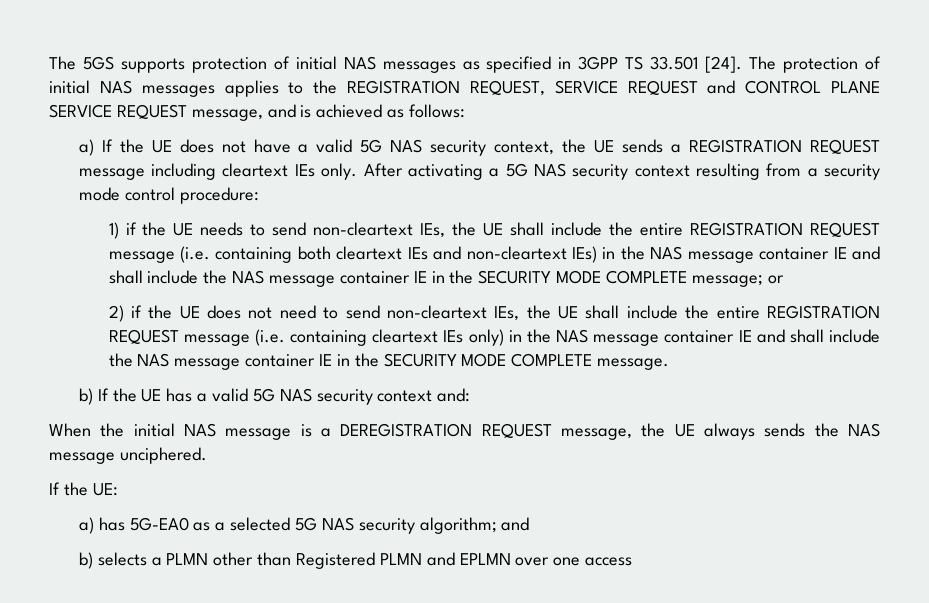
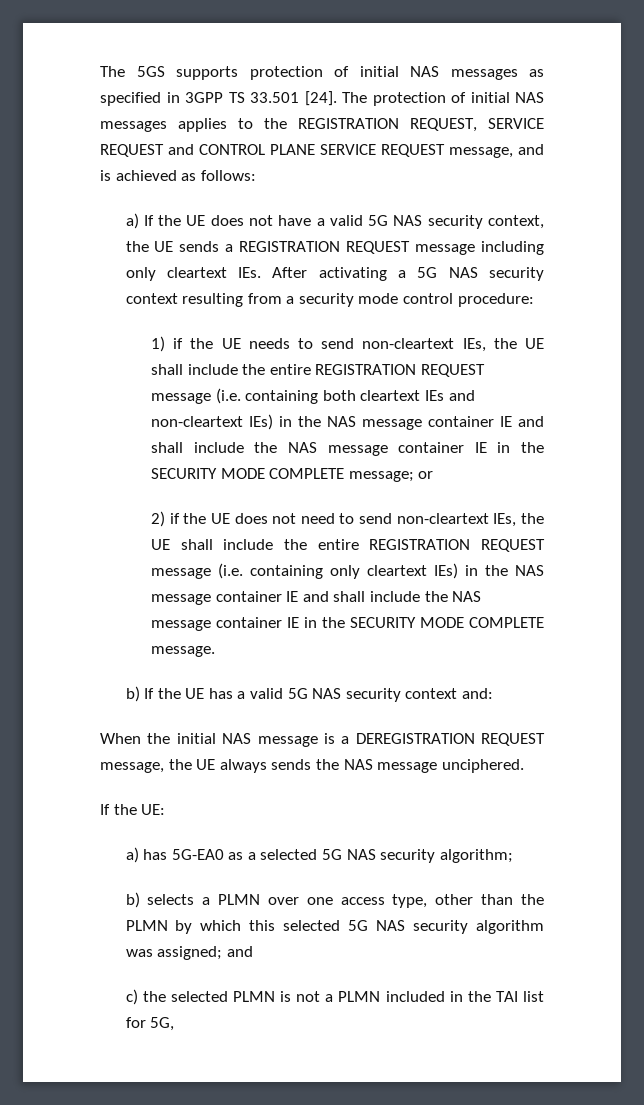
[222,163,358,180] cleartext IEs only. -> [125,267,262,281] only cleartext IEs.
[372,329,504,346] cleartext IEs only) -> [330,563,459,579] only cleartext IEs)
[501,517,530,531] and -> (513, 856) none
[213,552,633,569] other than Registered PLMN and EPLMN over one access -> [267,894,544,908] [125,920,544,934] [125,946,253,960] [125,989,544,1005] [125,1017,175,1031] over one access type, other than the PLMN by which this selected 5G NAS security algorithm was assigned; and // c) the selected PLMN is not a PLMN included in the TAI list for 5G,

